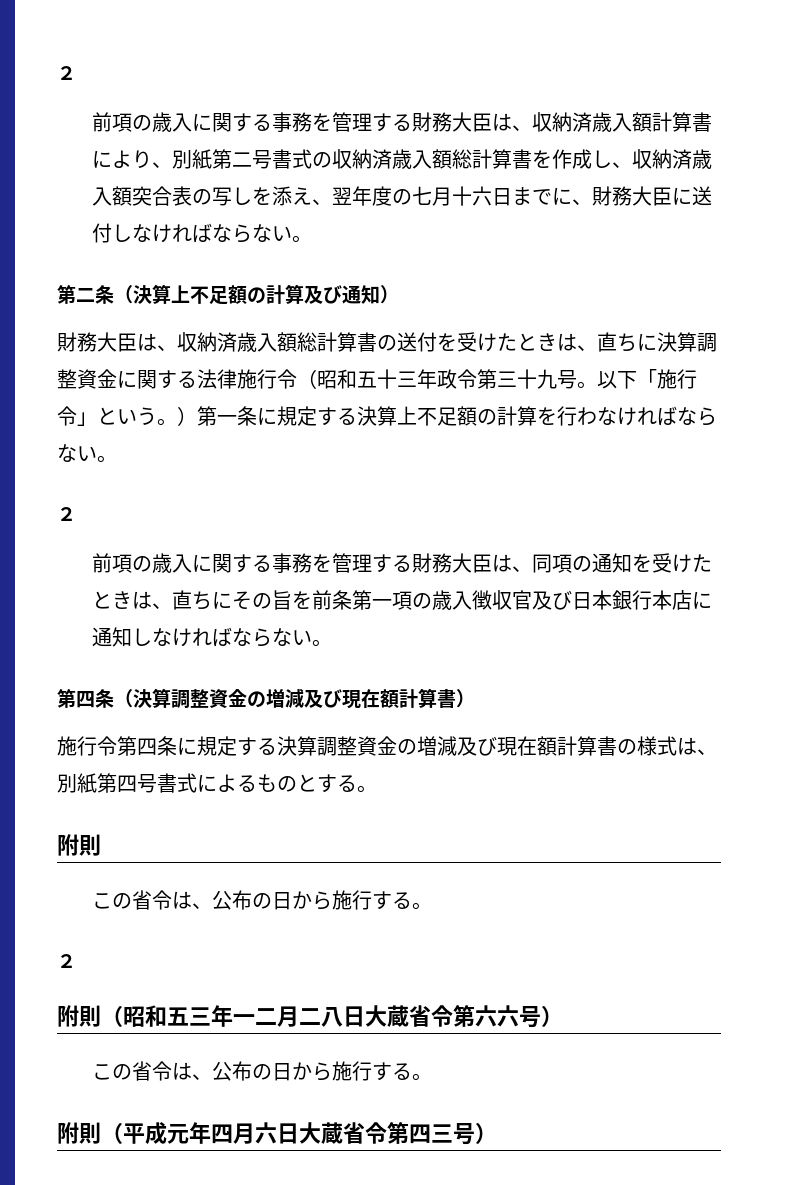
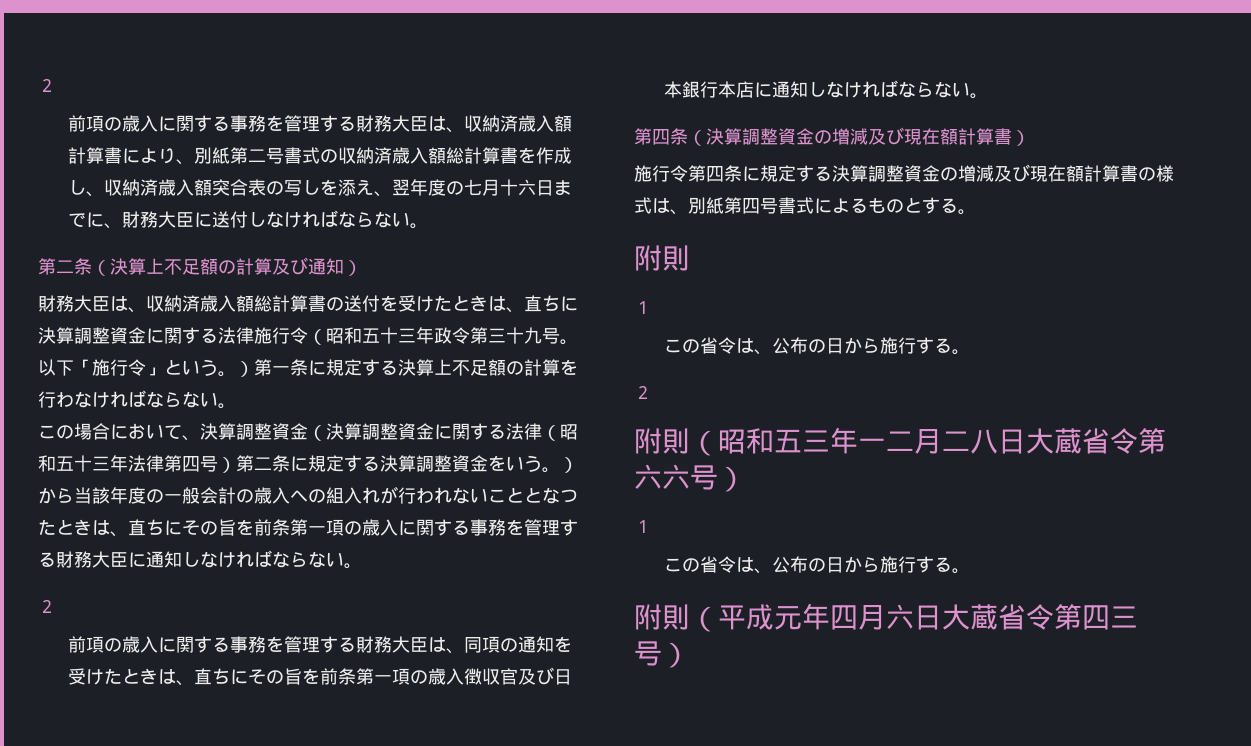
(117, 459) none -> [38,423,578,441] [38,455,578,473] [38,486,578,504] [38,519,578,537] [38,550,362,569] // この場合において、決算調整資金（決算調整資金に関する法律（昭和五十三年法律第四号）第二条に規定する決算調整資金をいう。）から当該年度の一般会計の歳入への組入れが行われないこととなつたときは、直ちにその旨を前条第一項の歳入に関する事務を管理する財務大臣に通知しなければならない。
(101, 845) none -> [634,301,652,314] // １
(563, 1016) none -> [634,520,652,533] // １

